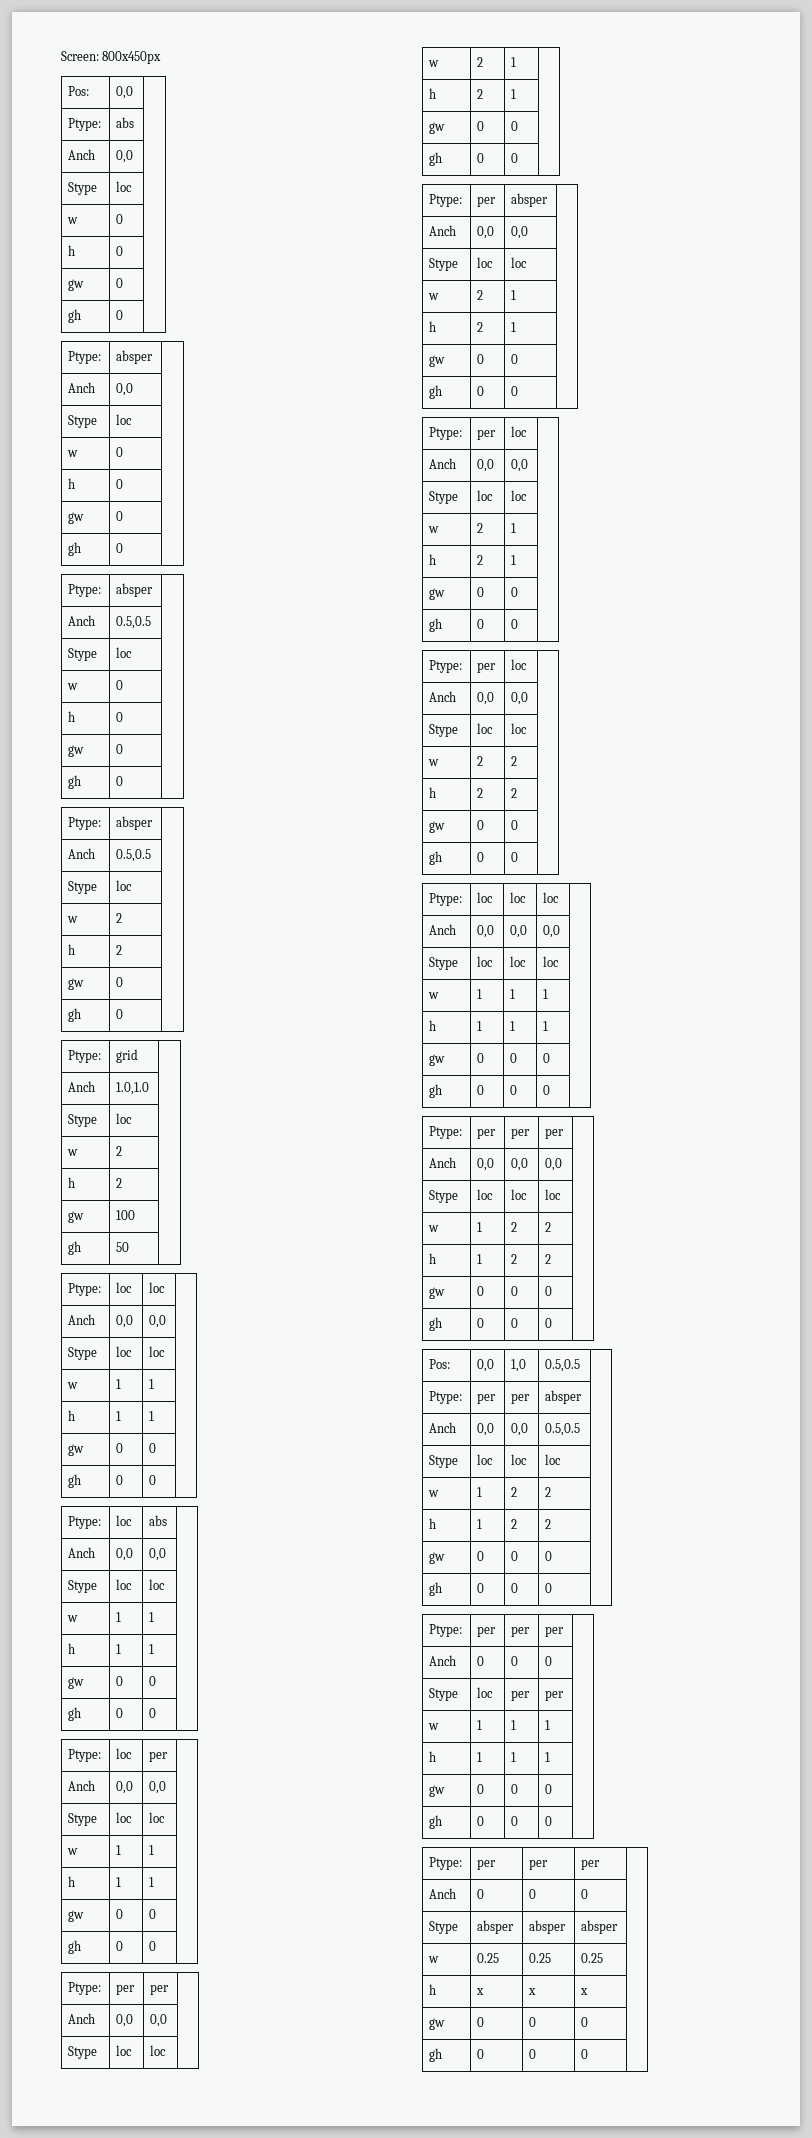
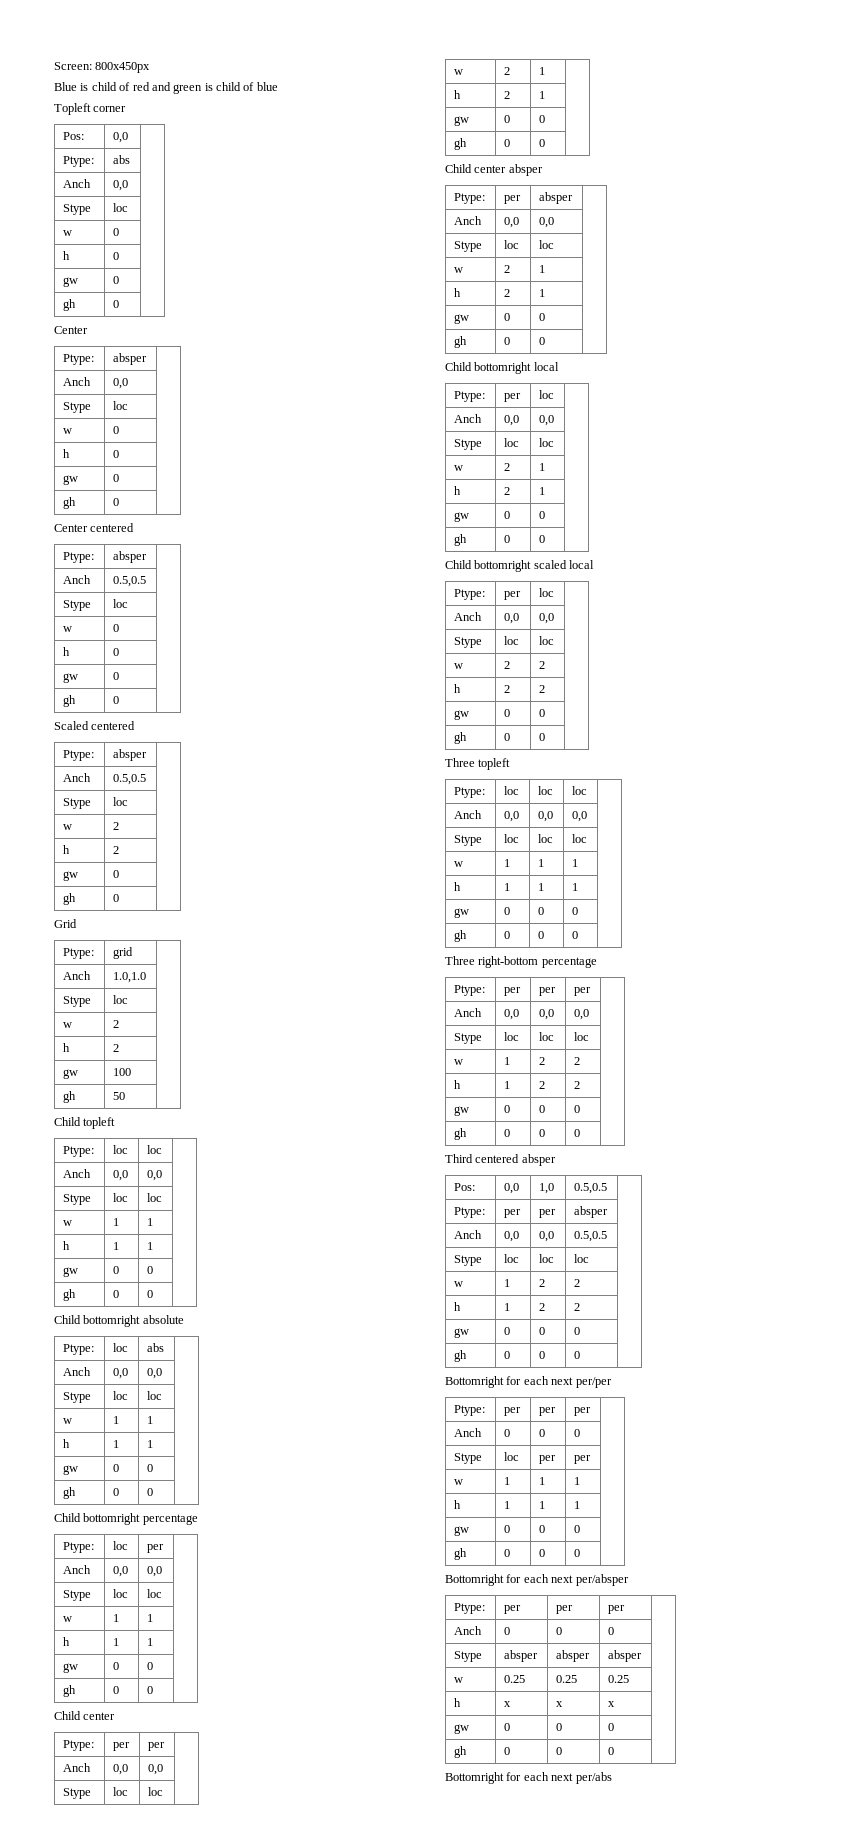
(162, 57) none -> [54,82,278,94] [54,103,127,115] // Blue is child of red and green is child of blue // Topleft corner
(124, 315) none -> [54,326,88,334] // Center
(124, 548) none -> [54,523,135,532] // Center centered
(124, 781) none -> [54,721,136,730] // Scaled centered
(124, 1014) none -> [54,919,77,928] // Grid
(130, 1247) none -> [54,1117,116,1129] // Child topleft
(157, 1480) none -> [54,1315,184,1327] // Child bottomright absolute
(157, 1713) none -> [54,1513,198,1525] // Child bottomright percentage
(157, 1946) none -> [54,1711,116,1720] // Child center
(519, 158) none -> [445,164,543,176] // Child center absper
(519, 391) none -> [445,362,559,374] // Child bottomright local
(519, 624) none -> [445,560,595,572] // Child bottomright scaled local
(519, 857) none -> [445,758,511,770] // Three topleft
(551, 1090) none -> [445,956,597,968] // Three right-bottom percentage
(553, 1323) none -> [445,1154,556,1166] // Third centered absper
(553, 1588) none -> [445,1376,612,1388] // Bottomright for each next per/per
(553, 1821) none -> [445,1574,629,1586] // Bottomright for each next per/absper
(589, 2054) none -> [445,1772,612,1784] // Bottomright for each next per/abs

